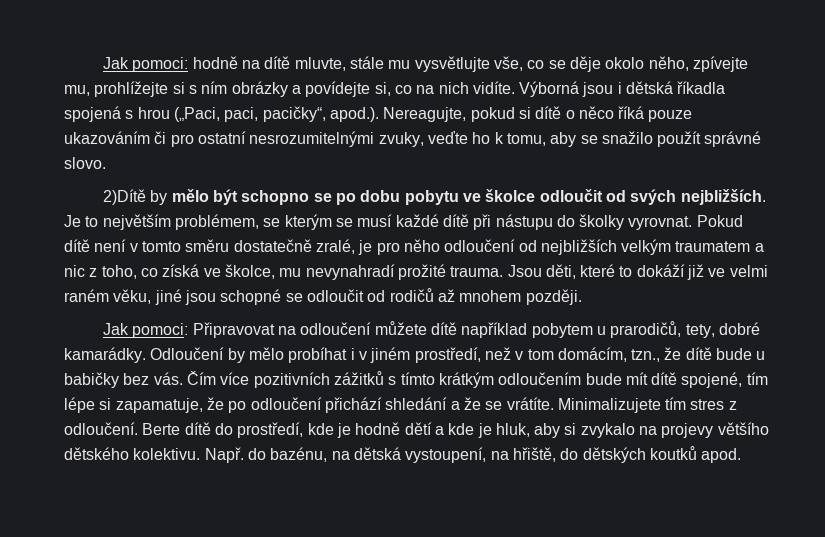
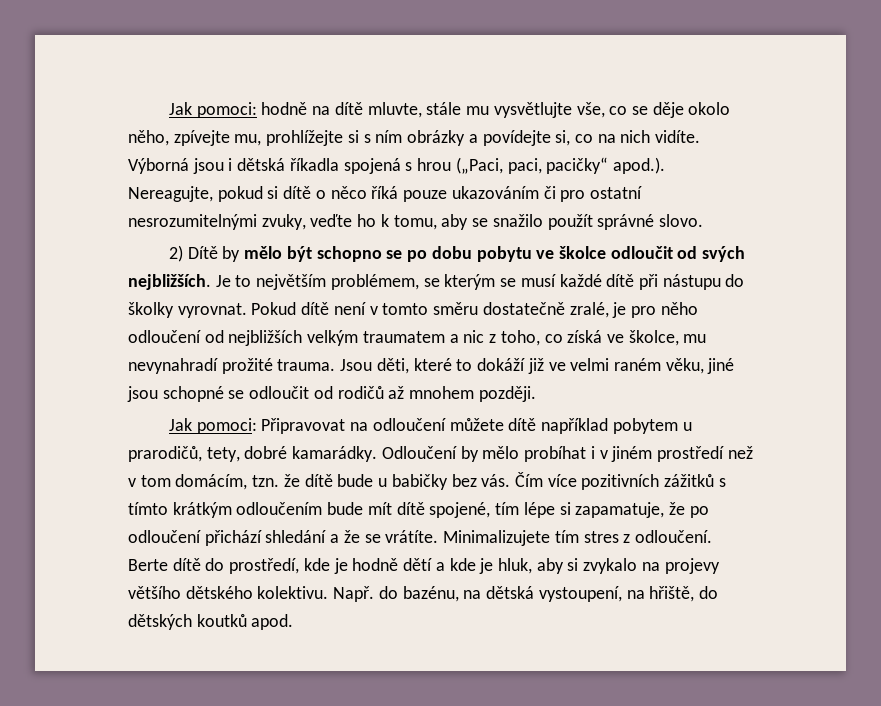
[262,106,326,122] pacičky“, -> [546,157,609,174] pacičky“
[103,189,147,205] 2)Dítě -> [168,245,218,262] 2) Dítě
[414,347,481,363] prostředí, -> [656,446,724,462] prostředí
[631,349,661,362] tzn., -> [252,475,280,487] tzn.

